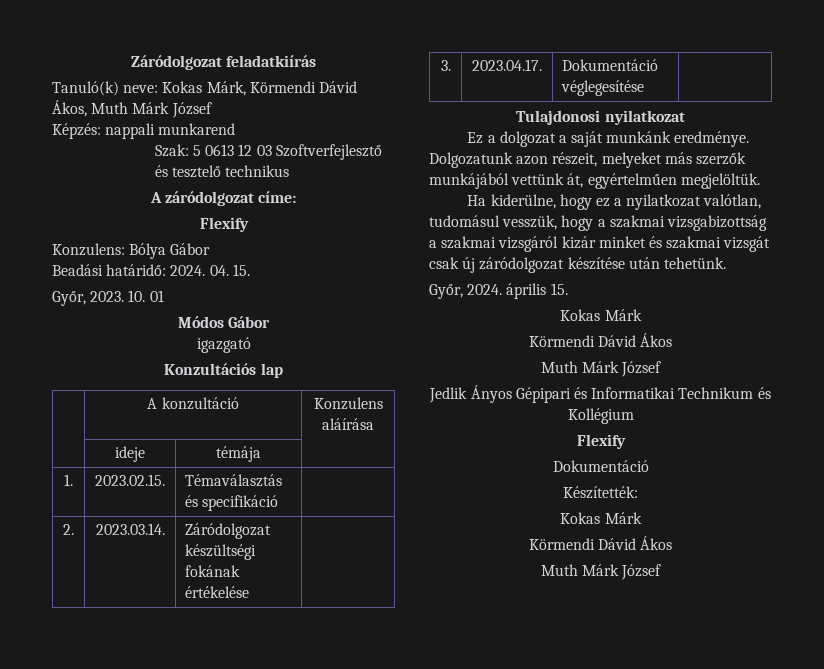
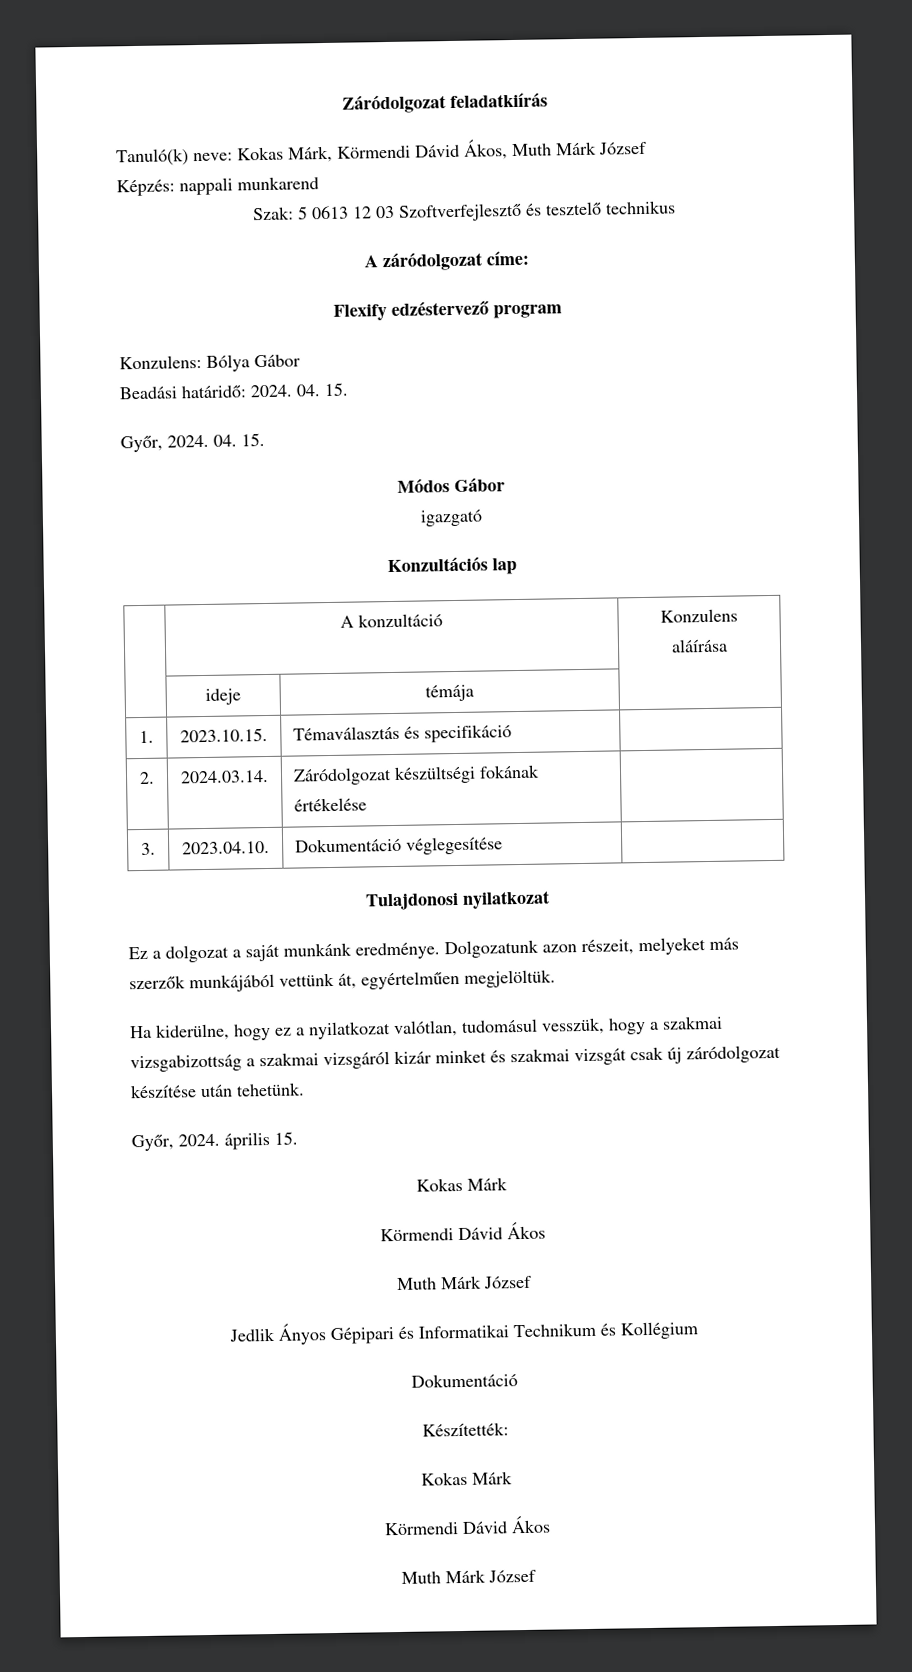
(249, 224) none -> [391,300,562,319] edzéstervező program
[90,290,164,302] 2023. 10. 01 -> [167,432,265,448] 2024. 04. 15.
[95,474,165,486] 2023.02.15. -> [180,727,268,743] 2023.10.15.
[95,523,165,535] 2023.03.14. -> [180,769,269,784] 2024.03.14.
[472,59,542,71] 2023.04.17. -> [182,840,270,855] 2023.04.10.
[576,434,626,449] // Flexify -> (699, 1330) none

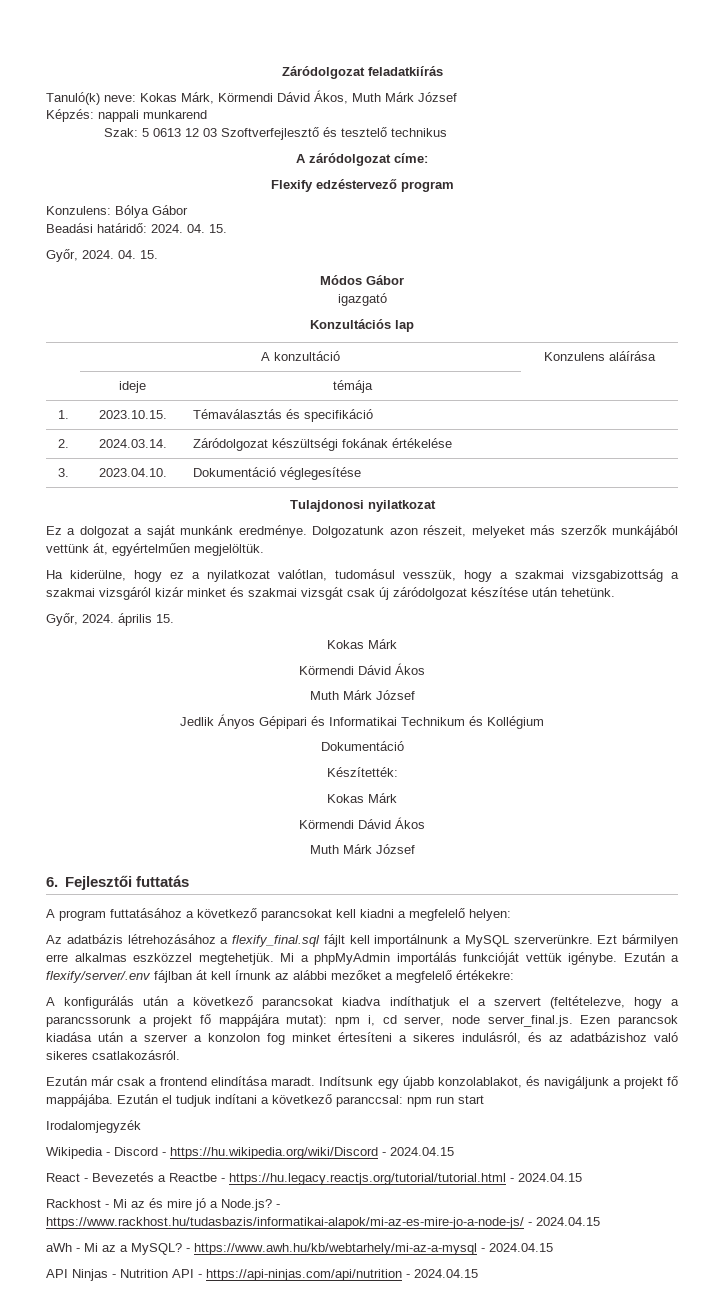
(536, 1576) none -> [46,875,189,890] [46,908,511,921] [46,934,678,947] [46,952,679,965] [46,970,514,983] [46,996,680,1009] [46,1014,678,1027] [46,1032,678,1045] [46,1050,180,1060] [46,1076,679,1089] [46,1094,484,1107] [46,1120,141,1133] [46,1147,454,1159] [46,1172,582,1185] [46,1198,280,1211] [46,1217,600,1229] [46,1243,553,1255] [46,1269,478,1281] // 6. Fejlesztői futtatás // A program futtatásához a következő parancsokat kell kiadni a megfelelő helyen: // Az adatbázis létrehozásához a flexify_final.sql fájlt kell importálnunk a MySQL szerverünkre. Ezt bármilyen erre alkalmas eszközzel megtehetjük. Mi a phpMyAdmin importálás funkcióját vettük igénybe. Ezután a flexify/server/.env fájlban át kell írnunk az alábbi mezőket a megfelelő értékekre: // A konfigurálás után a következő parancsokat kiadva indíthatjuk el a szervert (feltételezve, hogy a parancssorunk a projekt fő mappájára mutat): npm i, cd server, node server_final.js. Ezen parancsok kiadása után a szerver a konzolon fog minket értesíteni a sikeres indulásról, és az adatbázishoz való sikeres csatlakozásról. // Ezután már csak a frontend elindítása maradt. Indítsunk egy újabb konzolablakot, és navigáljunk a projekt fő mappájába. Ezután el tudjuk indítani a következő paranccsal: npm run start // Irodalomjegyzék // Wikipedia - Discord - https://hu.wikipedia.org/wiki/Discord - 2024.04.15 // React - Bevezetés a Reactbe - https://hu.legacy.reactjs.org/tutorial/tutorial.html - 2024.04.15 // Rackhost - Mi az és mire jó a Node.js? - https://www.rackhost.hu/tudasbazis/informatikai-alapok/mi-az-es-mire-jo-a-node-js/ - 2024.04.15 // aWh - Mi az a MySQL? - https://www.awh.hu/kb/webtarhely/mi-az-a-mysql - 2024.04.15 // API Ninjas - Nutrition API - https://api-ninjas.com/api/nutrition - 2024.04.15

